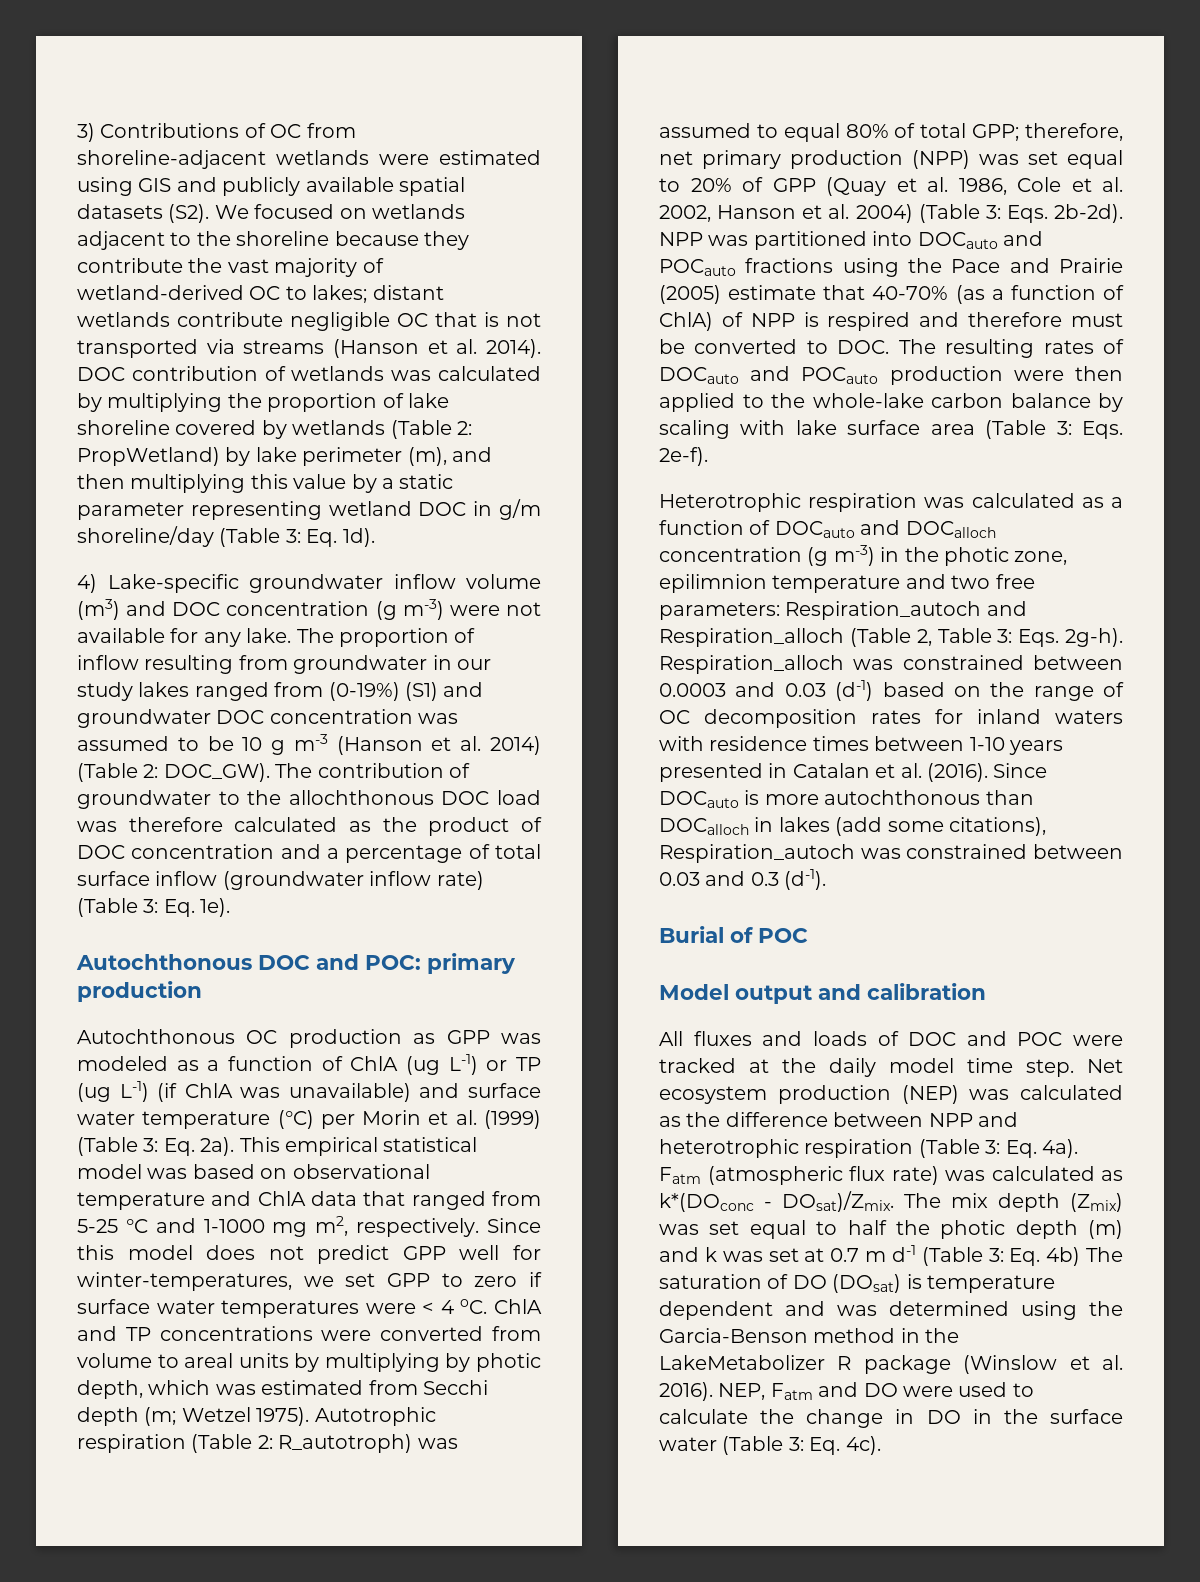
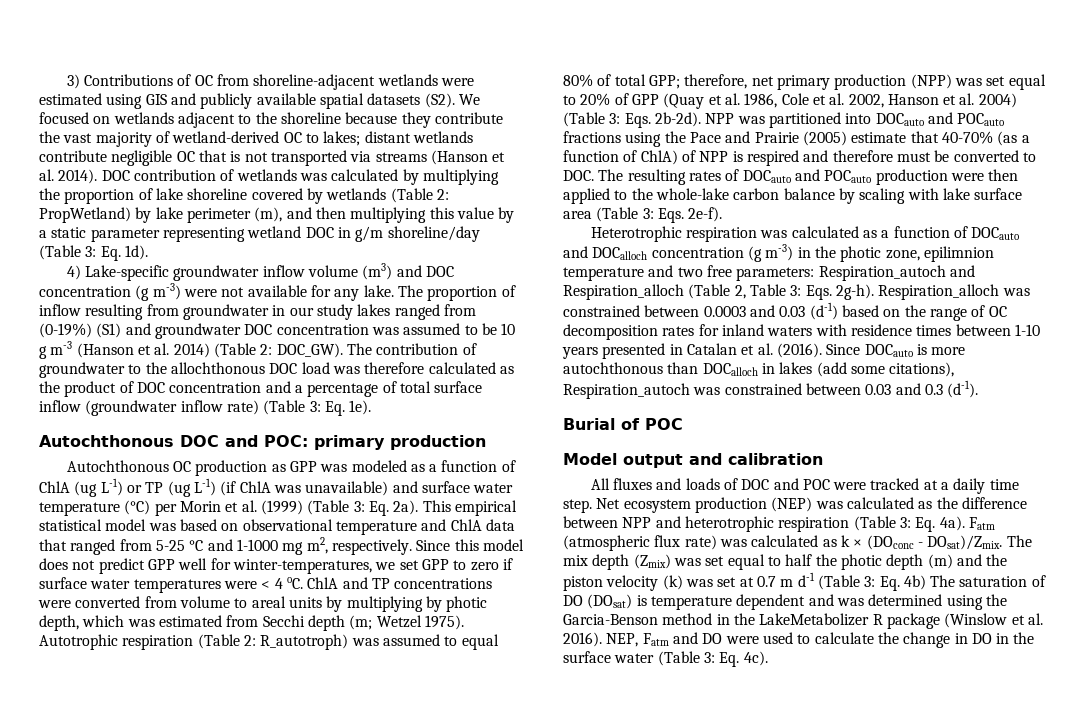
[782,1058,954,1077] the daily model -> [941,478,986,494] a daily
[659,1193,754,1212] k*(DOconc -> [840,535,914,550] k × (DOconc
[704,1247,717,1262] k -> [986,554,1008,566] [563,575,683,591] the piston velocity (k)

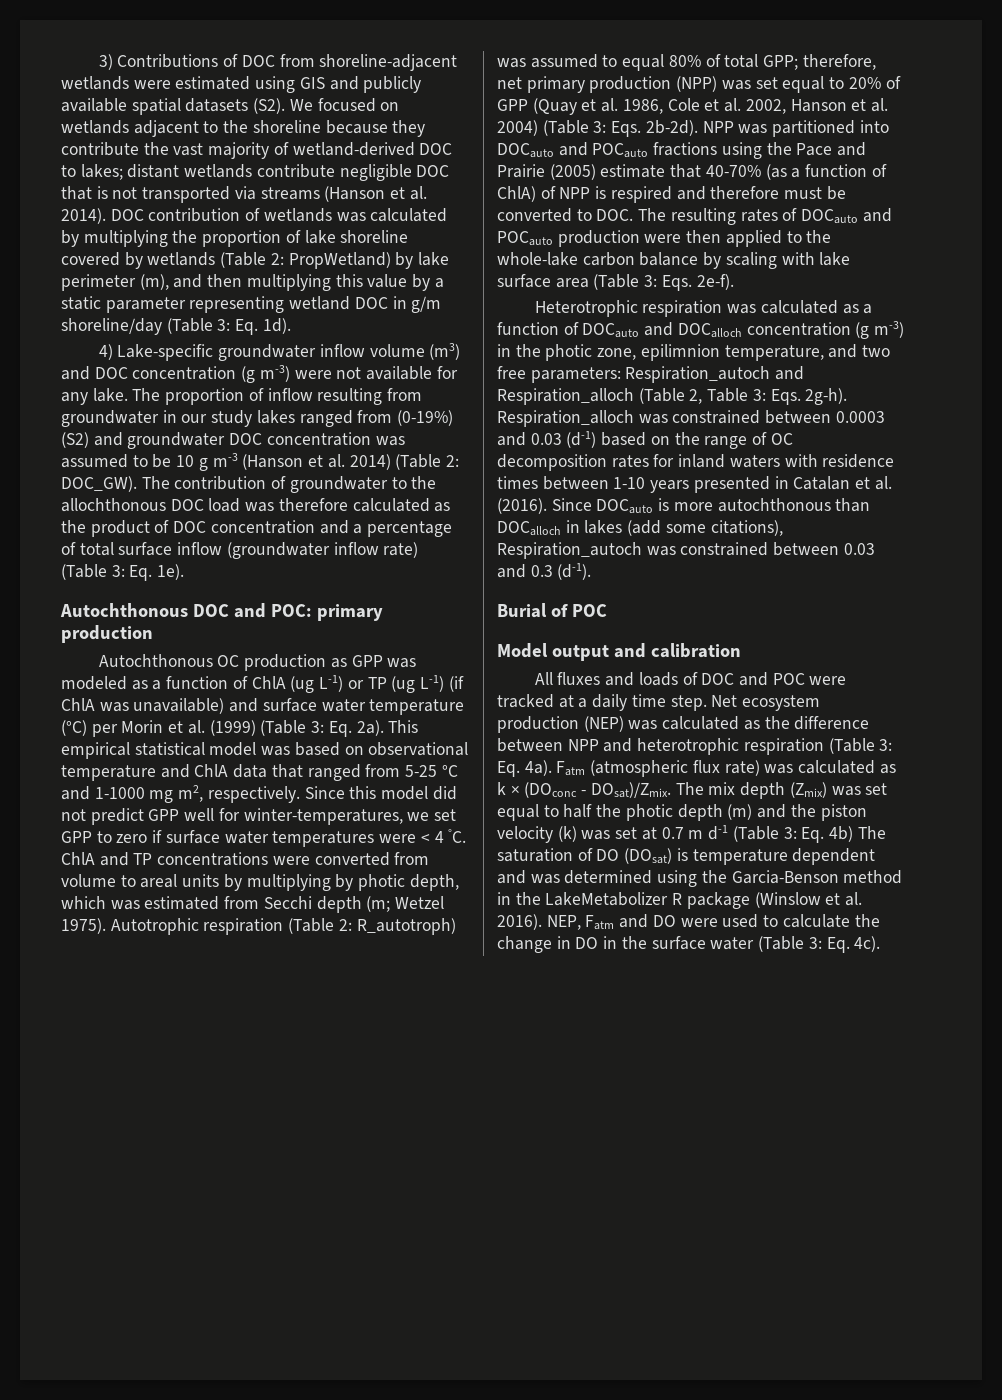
[194,75,213,86] OC -> [241,55,275,67] DOC
[283,132,302,143] OC -> [419,143,453,155] DOC
[176,151,195,162] OC -> [416,165,450,177] DOC
[96,323,122,338] (S1) -> [61,432,89,448] (S2)
[39,558,68,570] does -> [432,786,457,800] did
[286,577,303,589] oC. -> [448,829,467,843] °C.
[563,267,644,281] temperature -> [724,345,824,361] temperature,

